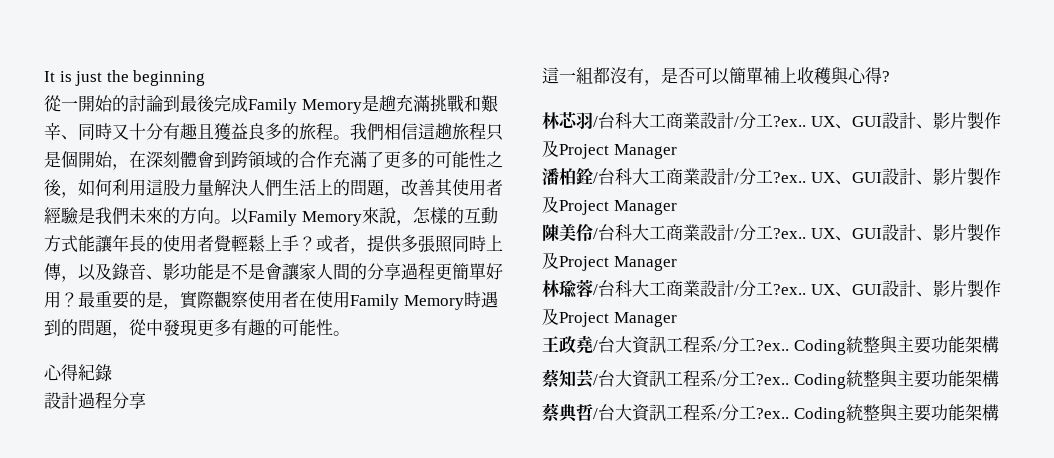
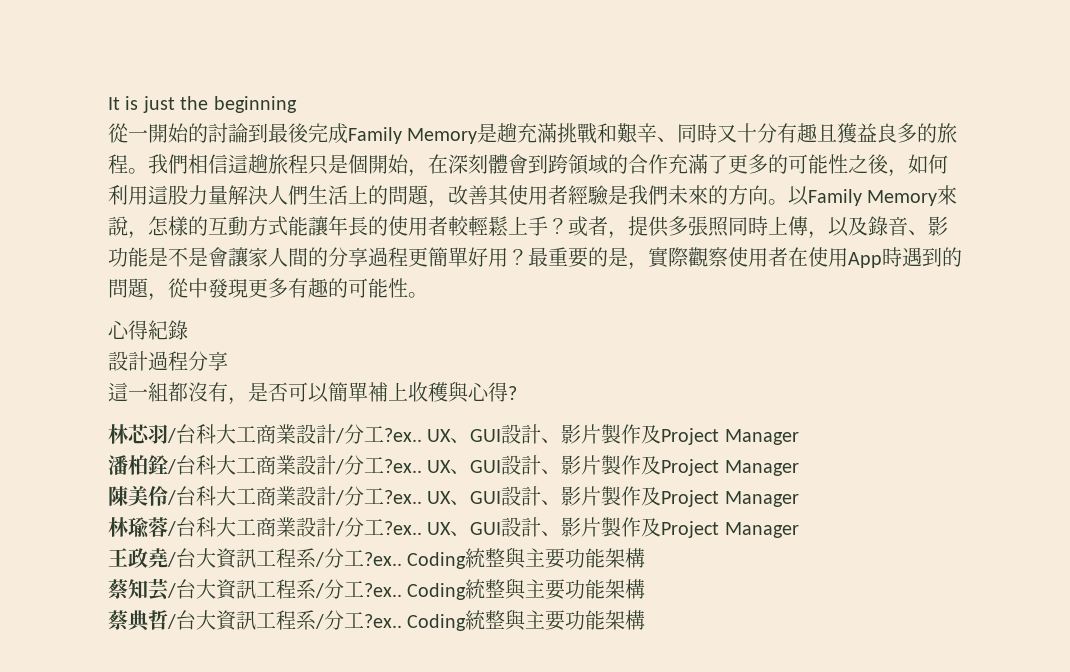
[214,235,231,252] 覺 -> [448,216,469,236] 較
[350,294,464,310] Family Memory -> [848,252,882,268] App

